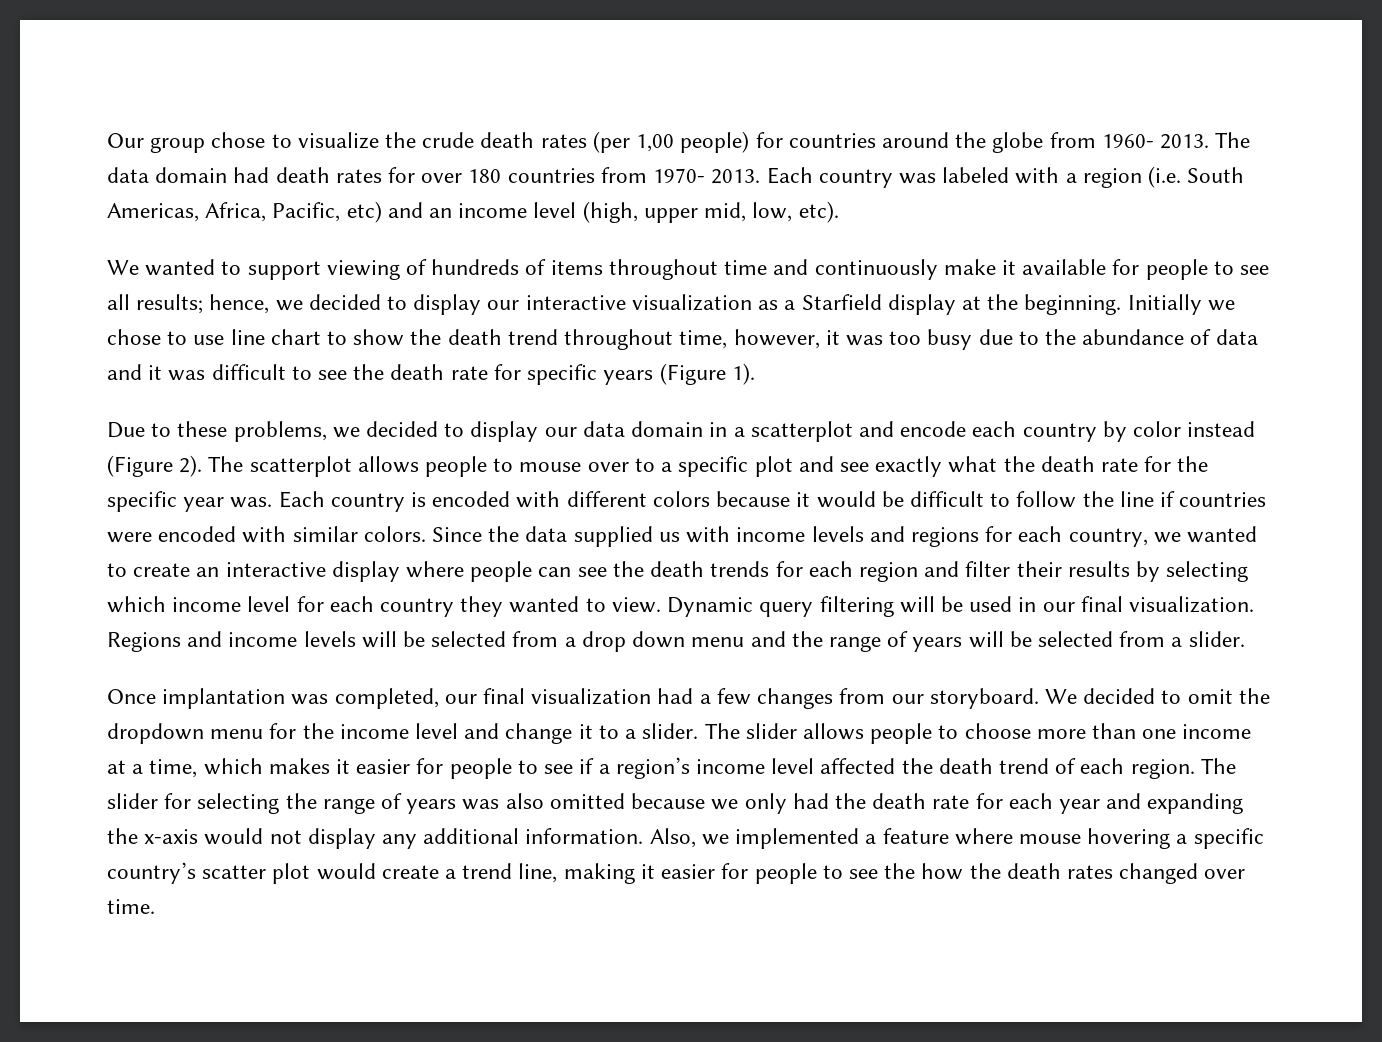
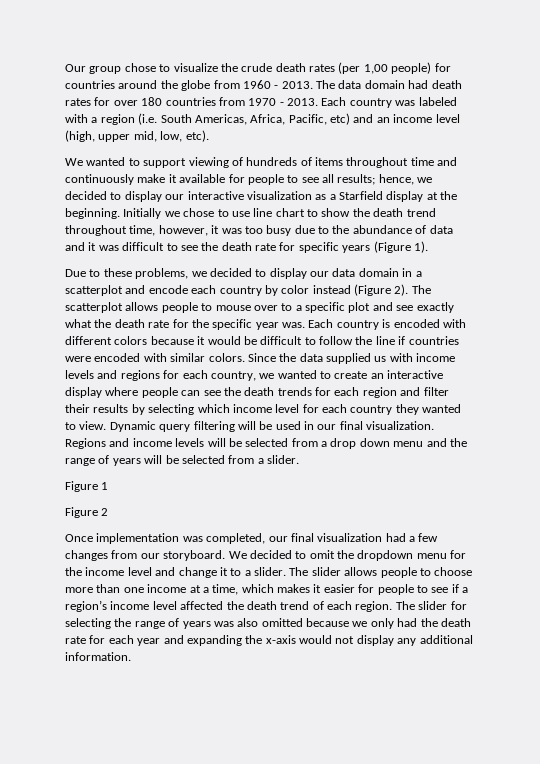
[1101,134,1154,148] 1960- -> [242,80,279,89] 1960 -
[653,168,706,183] 1970- -> [248,98,284,106] 1970 -
(1245, 639) none -> [65,481,109,492] [65,507,109,518] // Figure 1 // Figure 2
[162,688,286,709] implantation -> [96,533,180,544] implementation
[649,828,1264,849] [107,862,1246,884] [107,899,155,914] Also, we implemented a feature where mouse hovering a specific country’s scatter plot would create a trend line, making it easier for people to see the how the death rates changed over time. -> (131, 656) none

